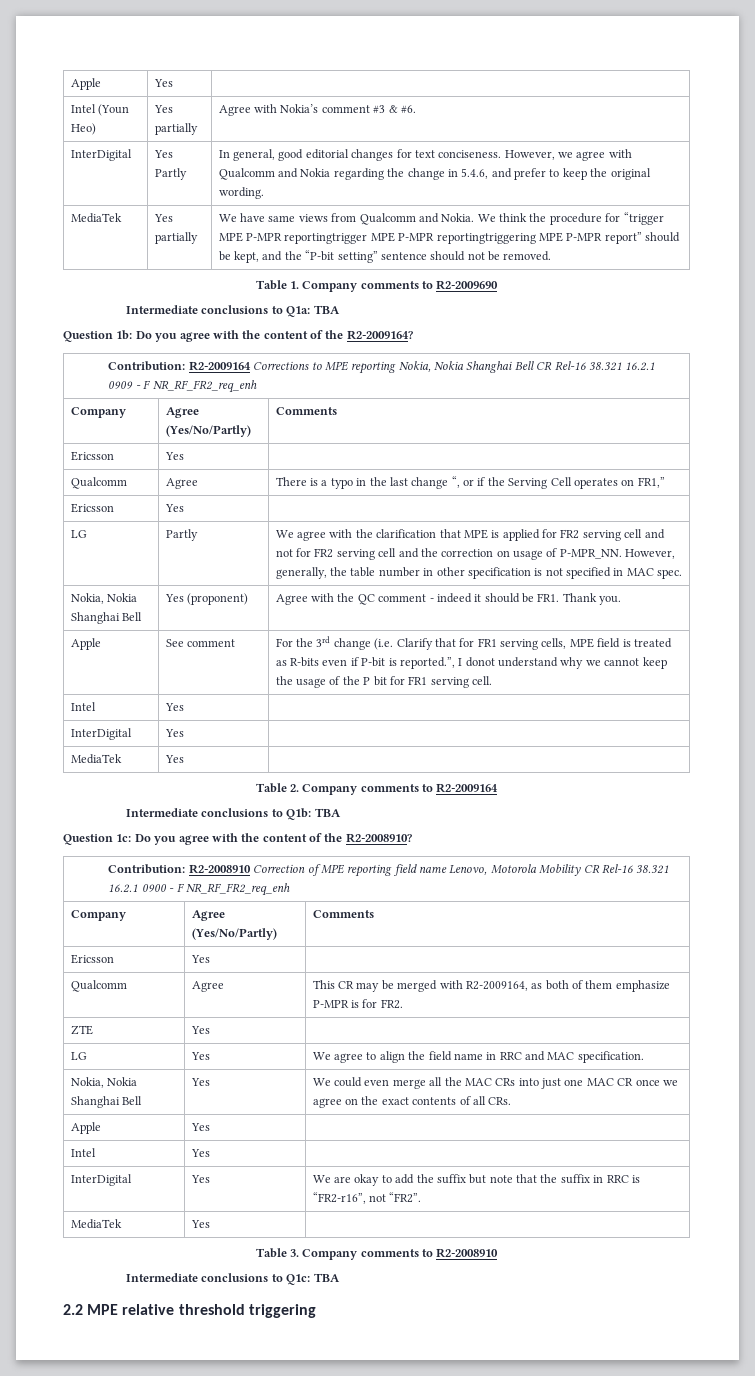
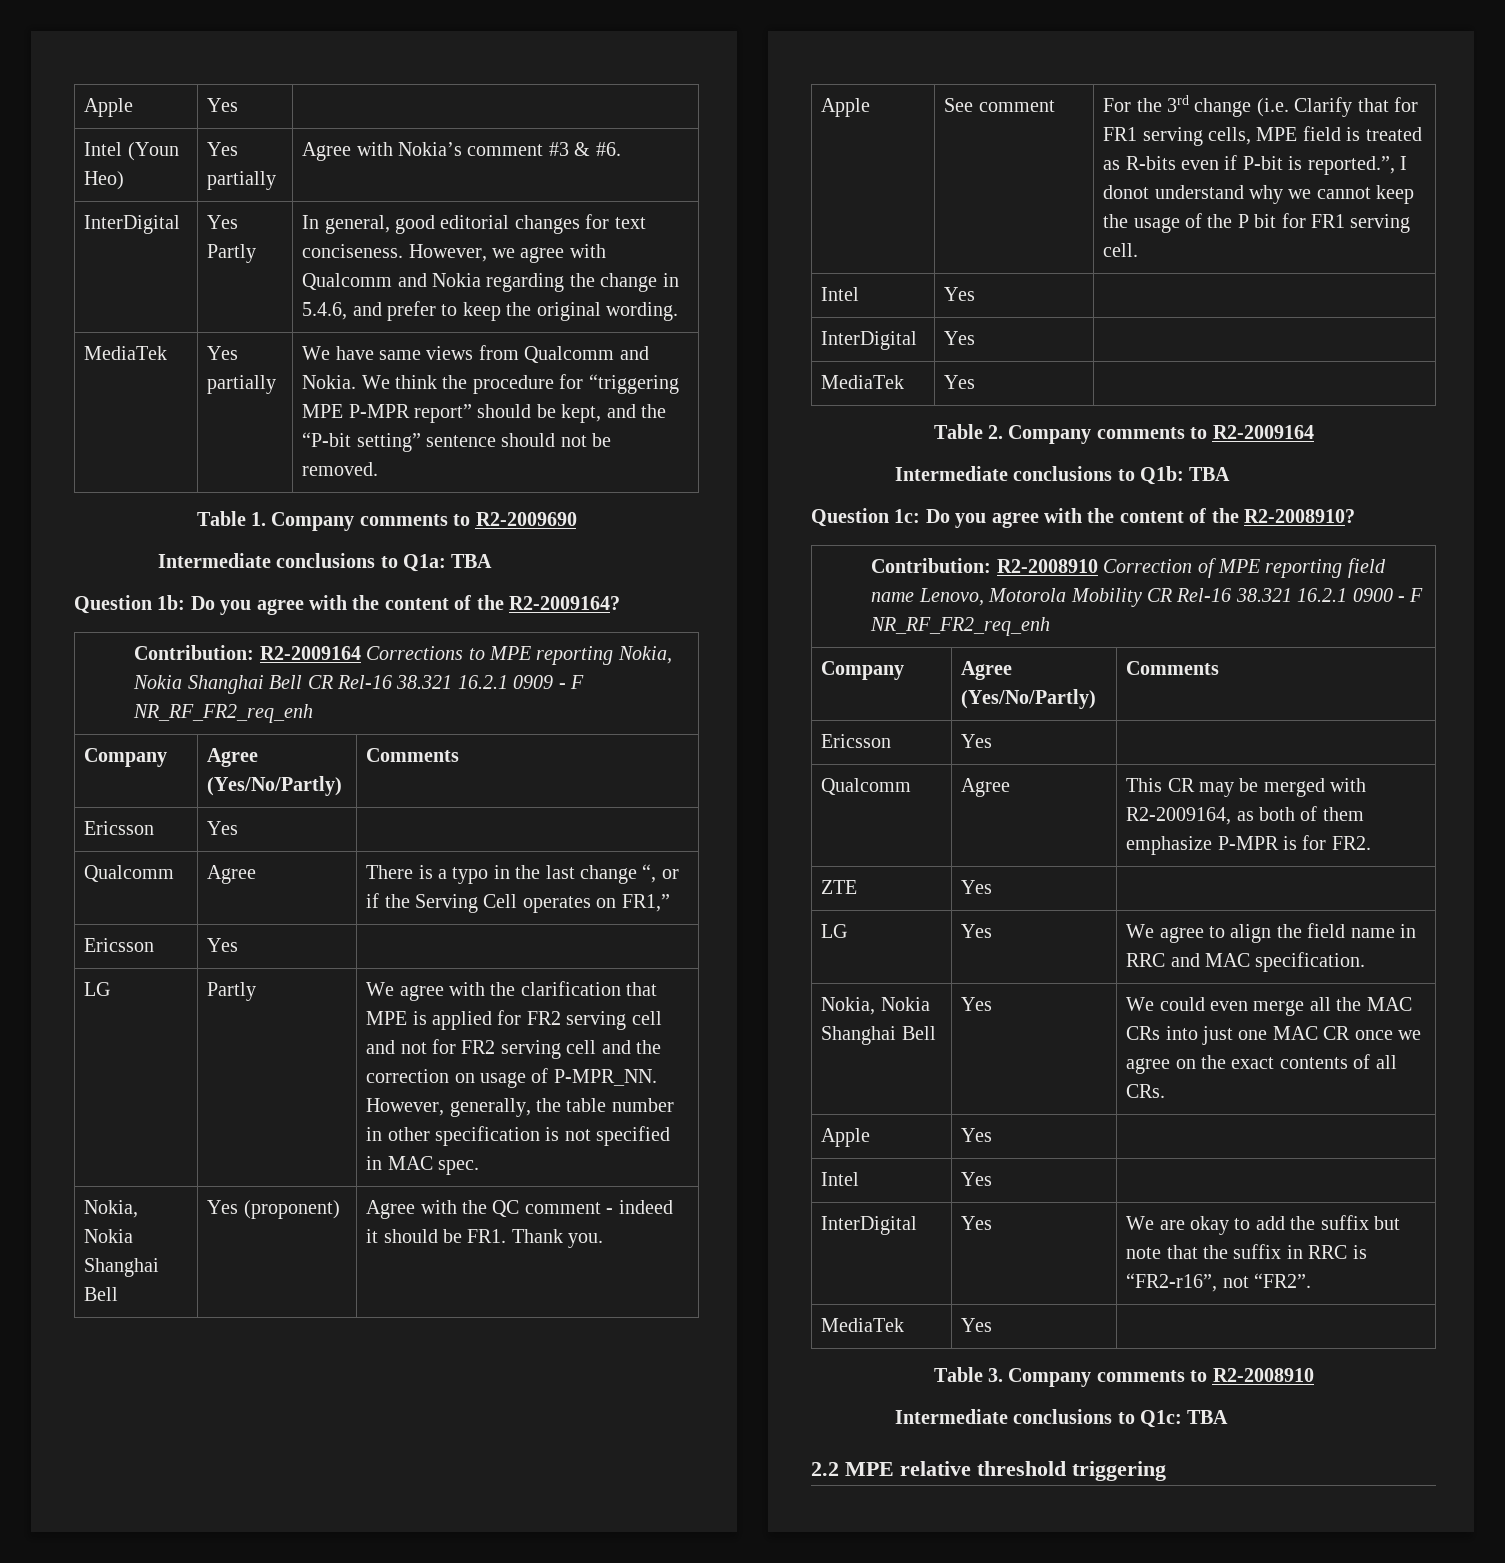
[623,212,664,225] [218,232,536,244] “trigger MPE P-MPR reportingtrigger MPE P-MPR reportingtriggering -> [588,374,679,394] “triggering

